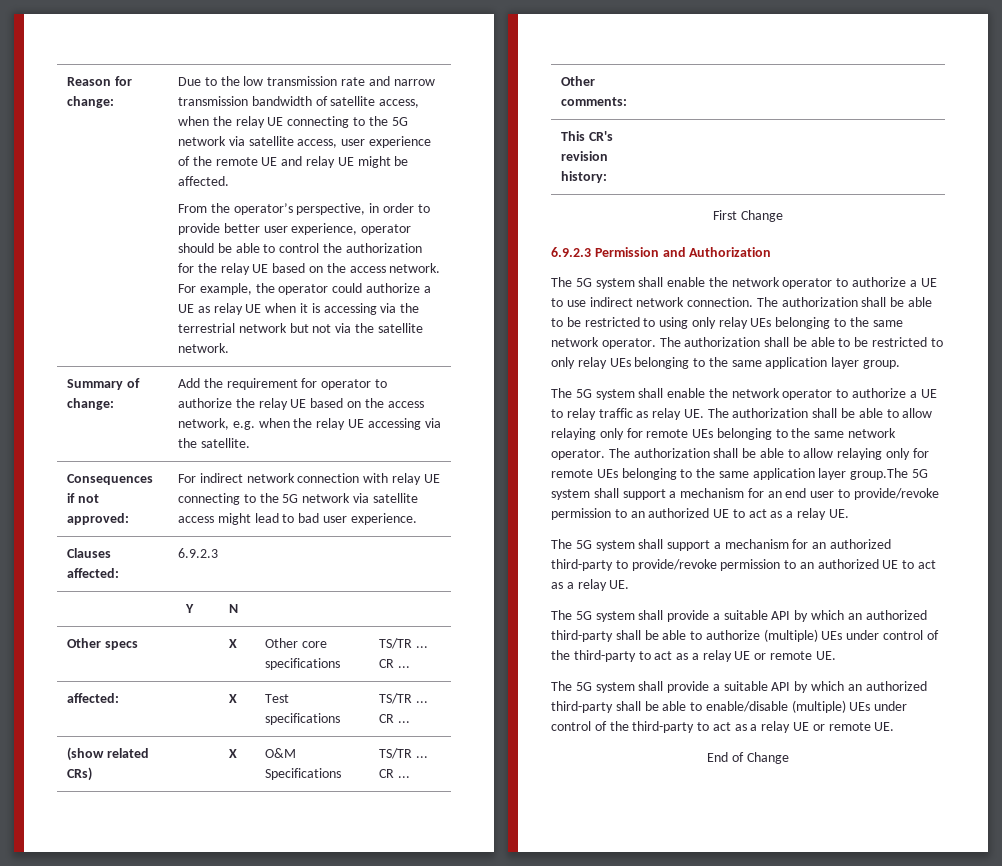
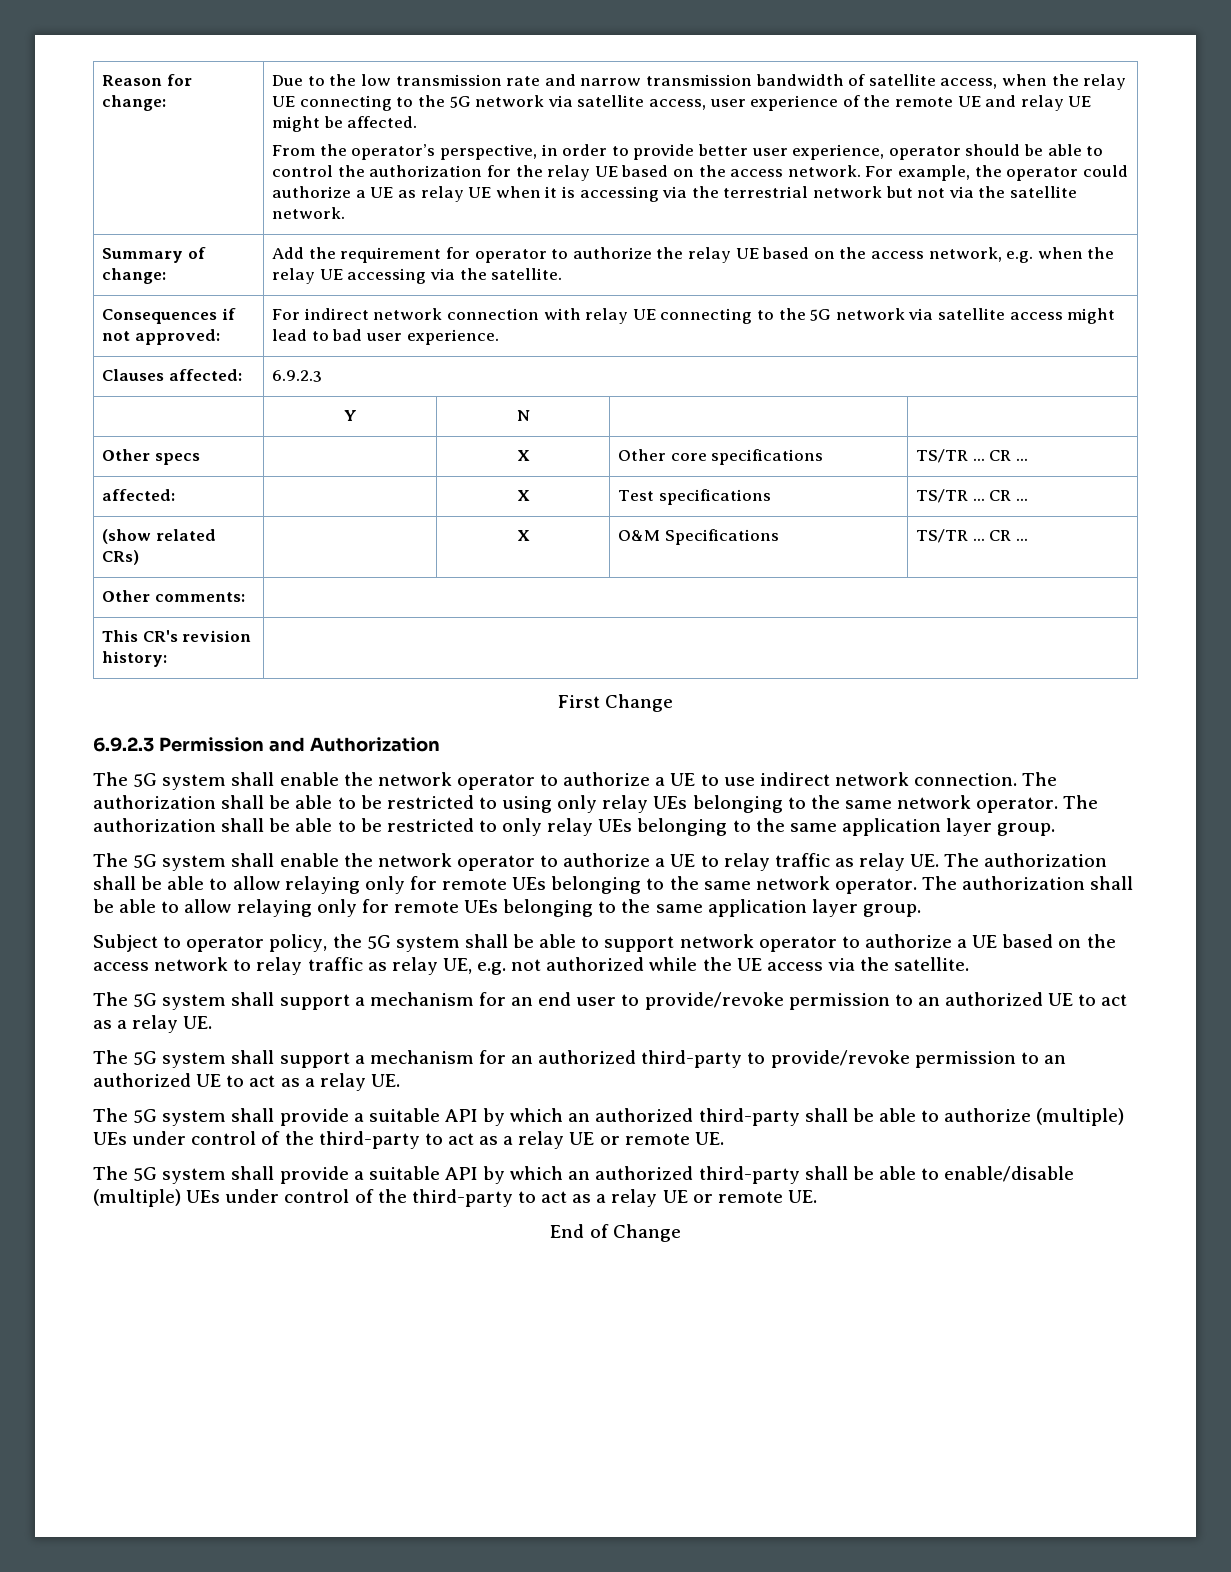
[850,468,909,480] group.The -> [862,904,921,917] [93,934,1116,952] [93,957,970,975] [93,992,128,1006] group. // Subject to operator policy, the 5G system shall be able to support network operator to authorize a UE based on the access network to relay traffic as relay UE, e.g. not authorized while the UE access via the satellite. // The

